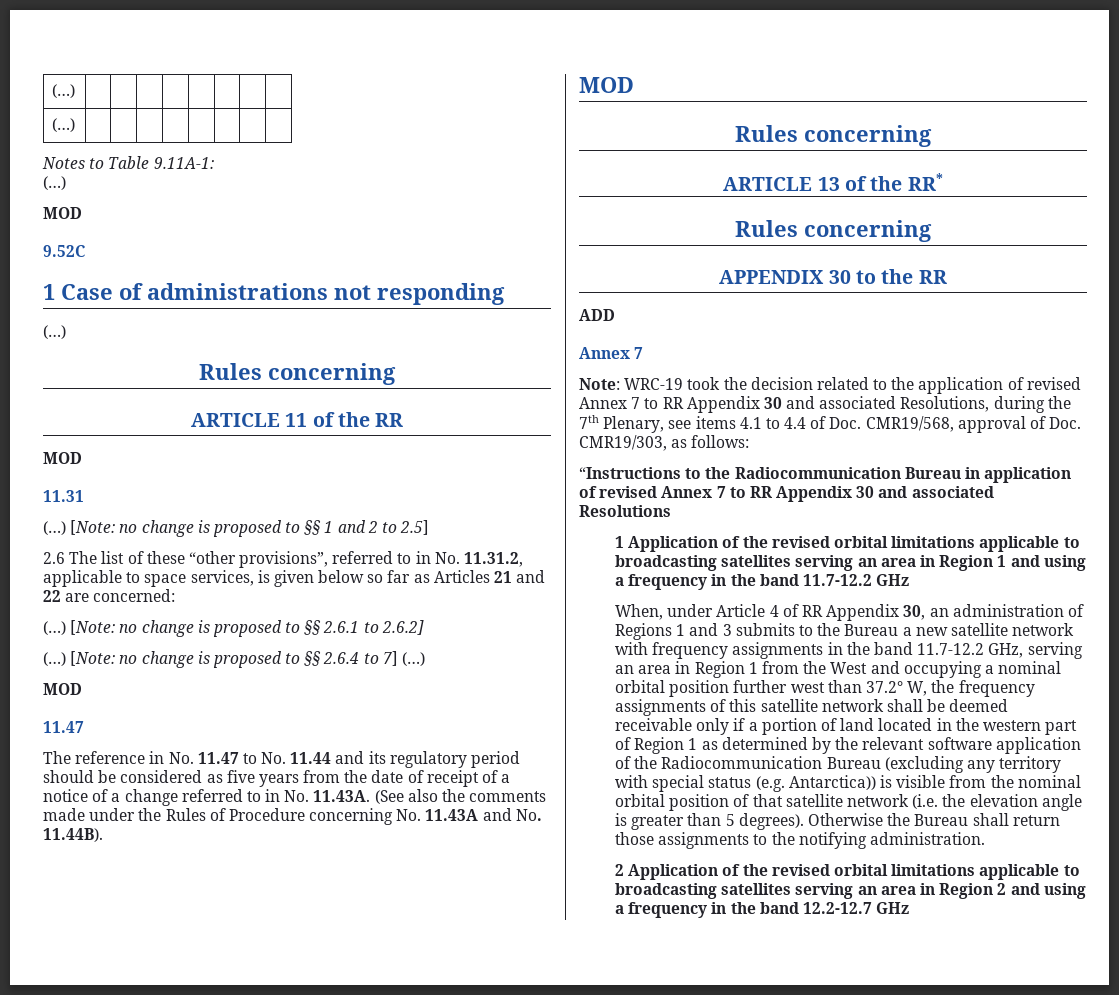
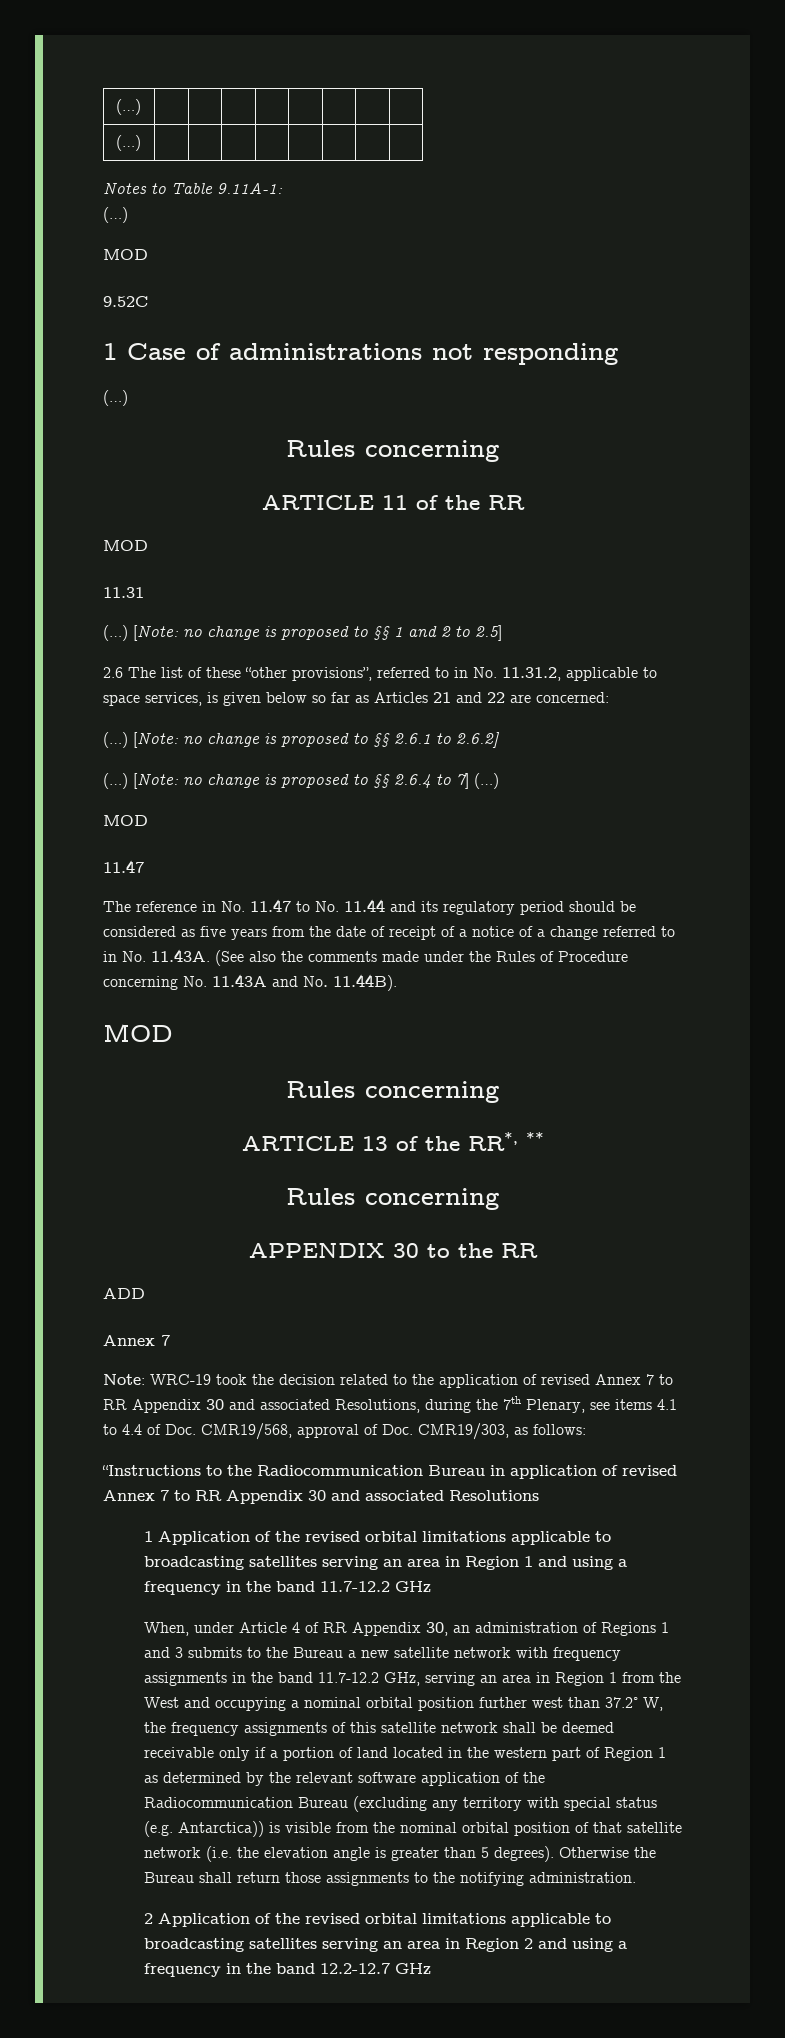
[907,173,943,191] RR* -> [467,1132,544,1151] RR*, **

